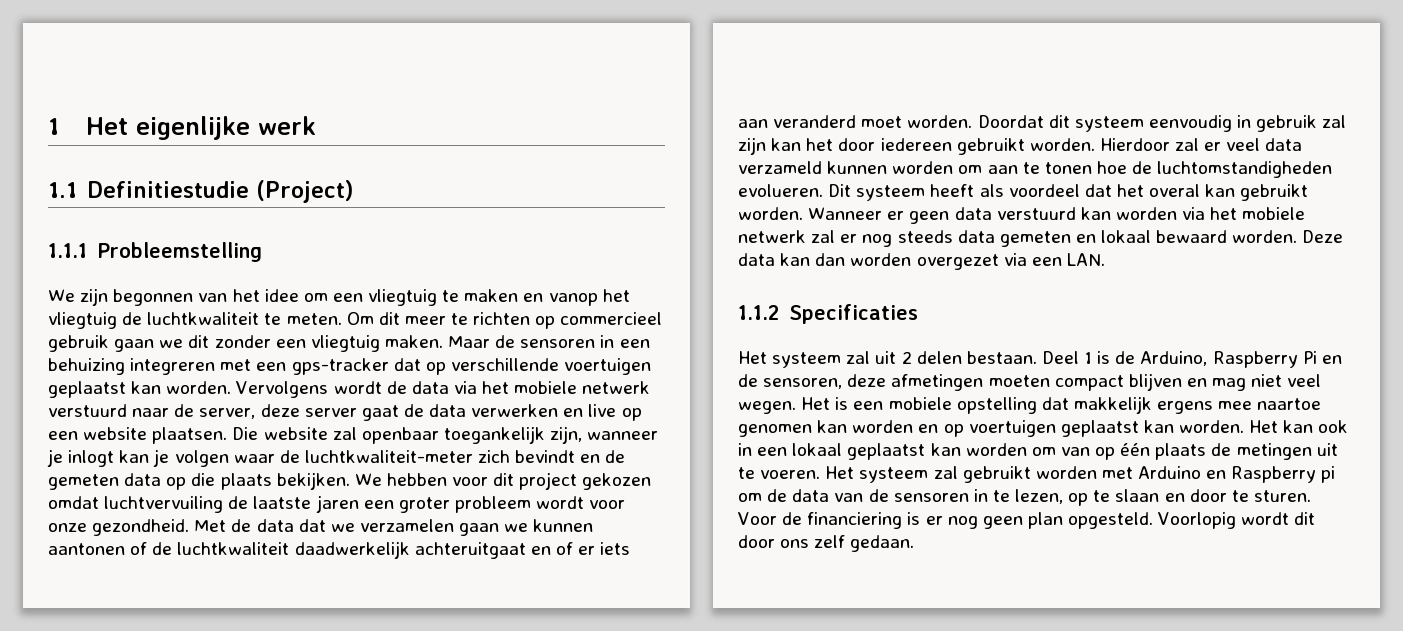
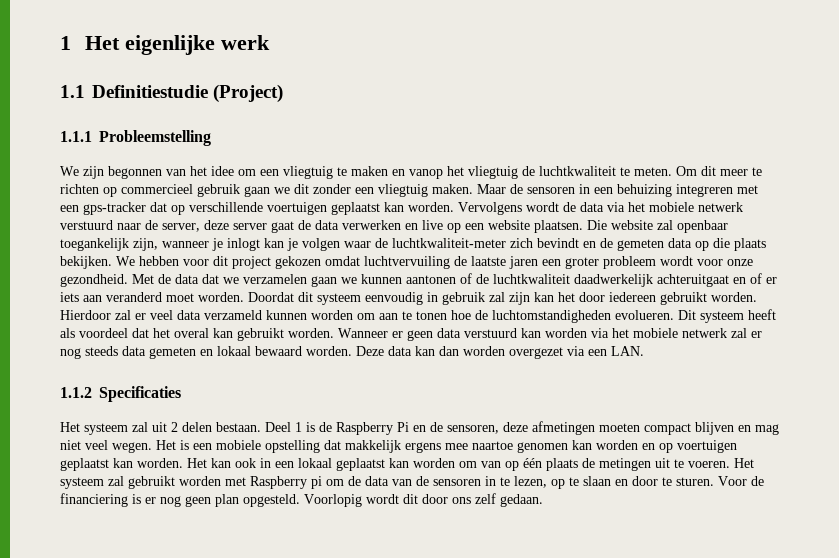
[1140,351,1208,366] Arduino, -> (332, 427) none
[1138,466,1227,479] Arduino en -> (246, 481) none

